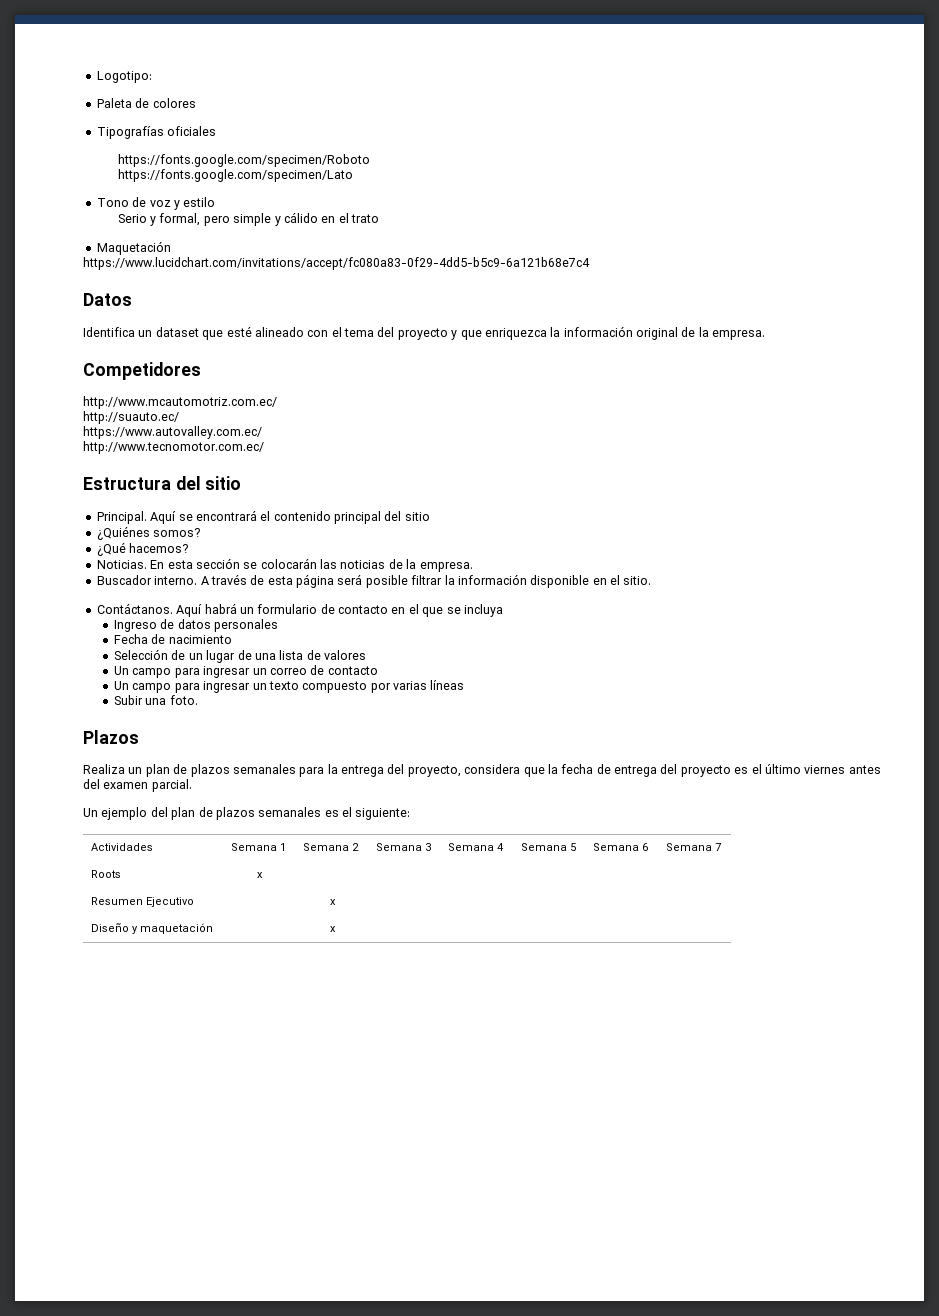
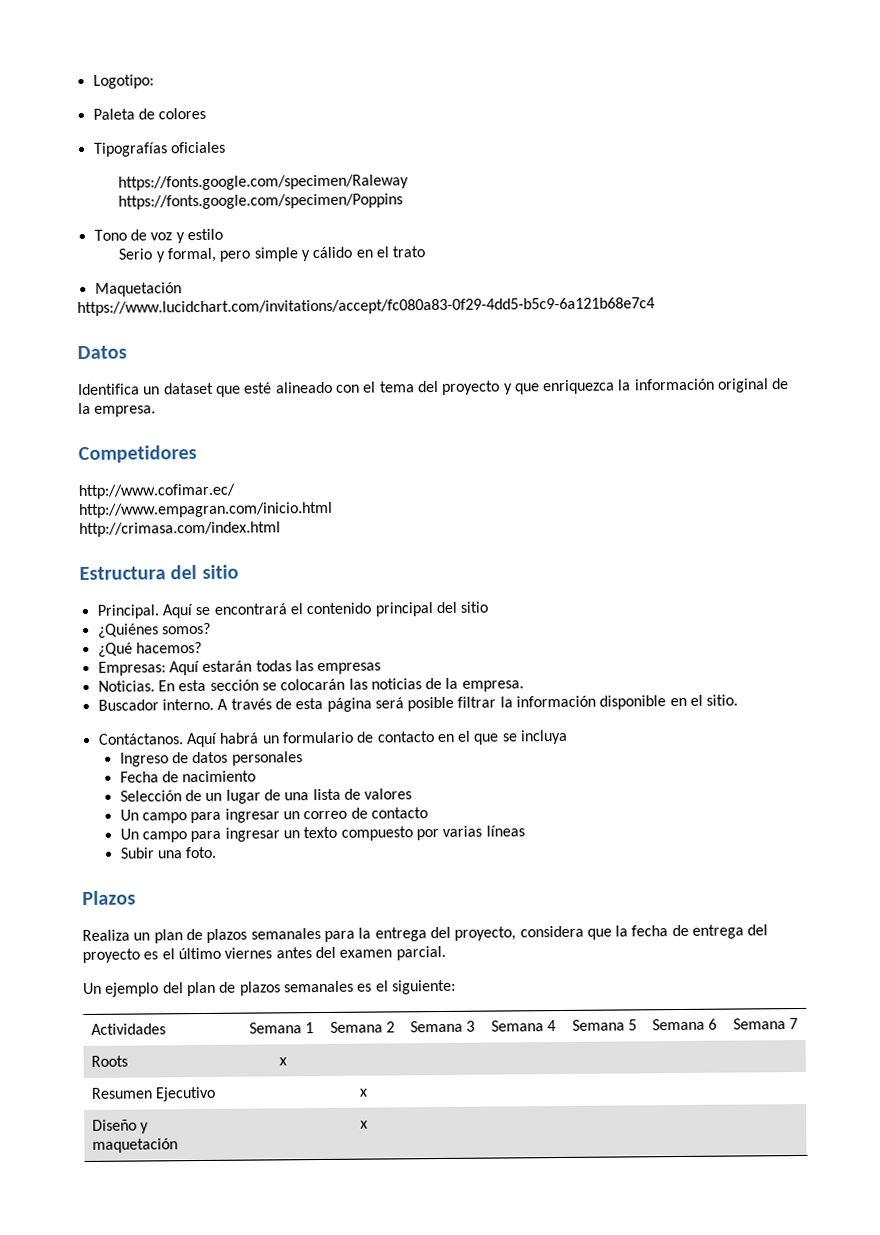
[117,154,370,167] [117,169,353,182] https://fonts.google.com/specimen/Roboto // https://fonts.google.com/specimen/Lato -> [118,174,410,191] [118,193,404,210] https://fonts.google.com/specimen/Raleway // https://fonts.google.com/specimen/Poppins
[83,396,277,409] [83,411,179,424] [83,426,262,439] [83,441,264,454] http://www.mcautomotriz.com.ec/ // http://suauto.ec/ // https://www.autovalley.com.ec/ // http://www.tecnomotor.com.ec/ -> [78,483,235,500] [79,501,333,519] [79,521,281,538] http://www.cofimar.ec/ // http://www.empagran.com/inicio.html // http://crimasa.com/index.html
(189, 548) none -> [97,660,382,676] // Empresas: Aquí estarán todas las empresas

